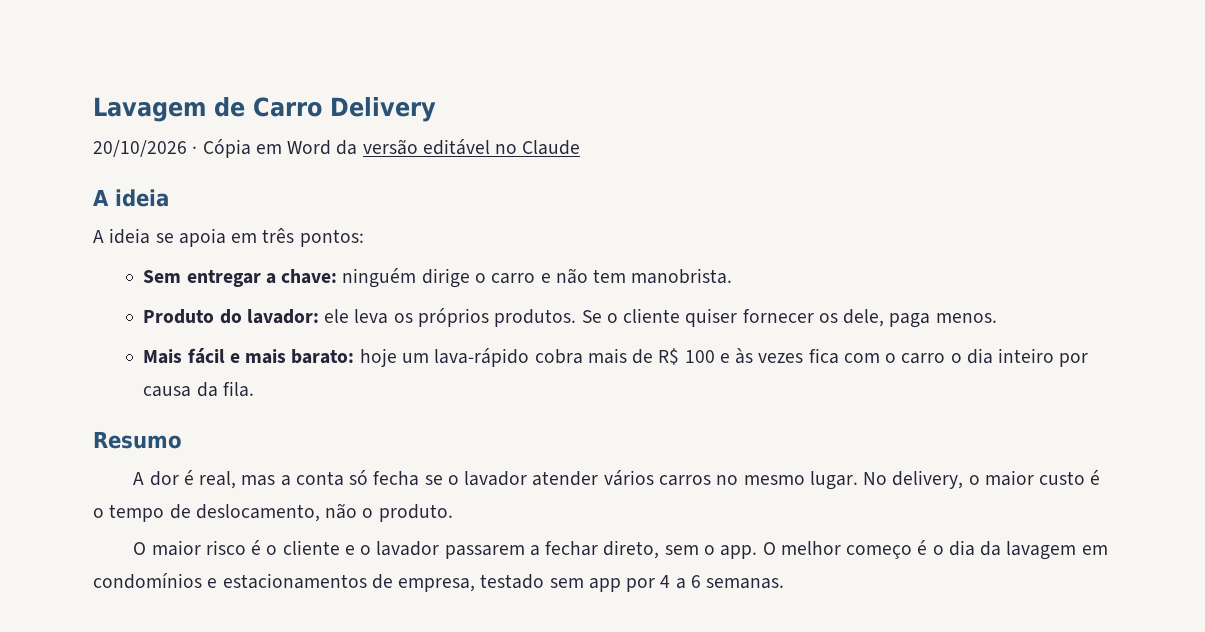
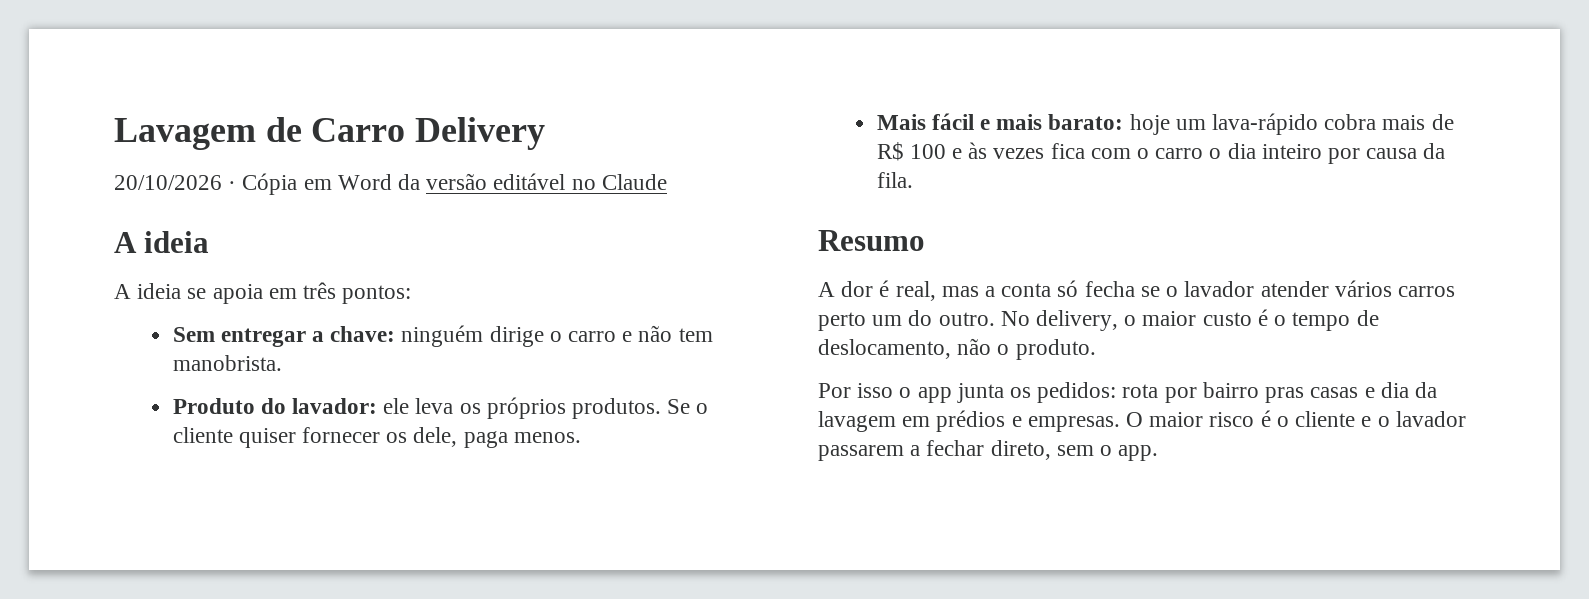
[716,471,858,490] no mesmo lugar. -> [818,310,995,331] perto um do outro.
(453, 513) none -> [818,382,1437,403] [818,410,1120,432] Por isso o app junta os pedidos: rota por bairro pras casas e dia da lavagem em prédios e empresas.
[762,540,1108,560] [93,573,785,592] O melhor começo é o dia da lavagem em condomínios e estacionamentos de empresa, testado sem app por 4 a 6 semanas. -> (1159, 453) none

